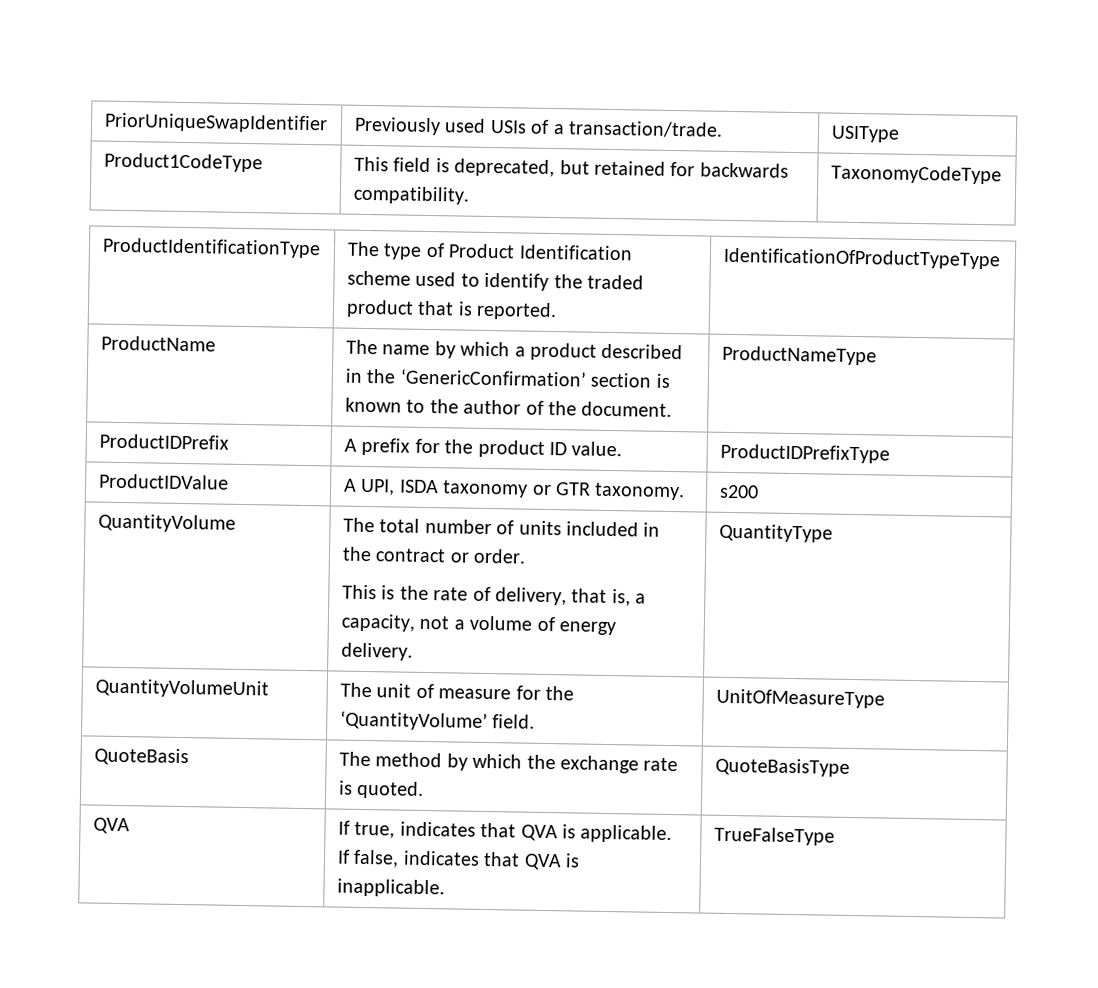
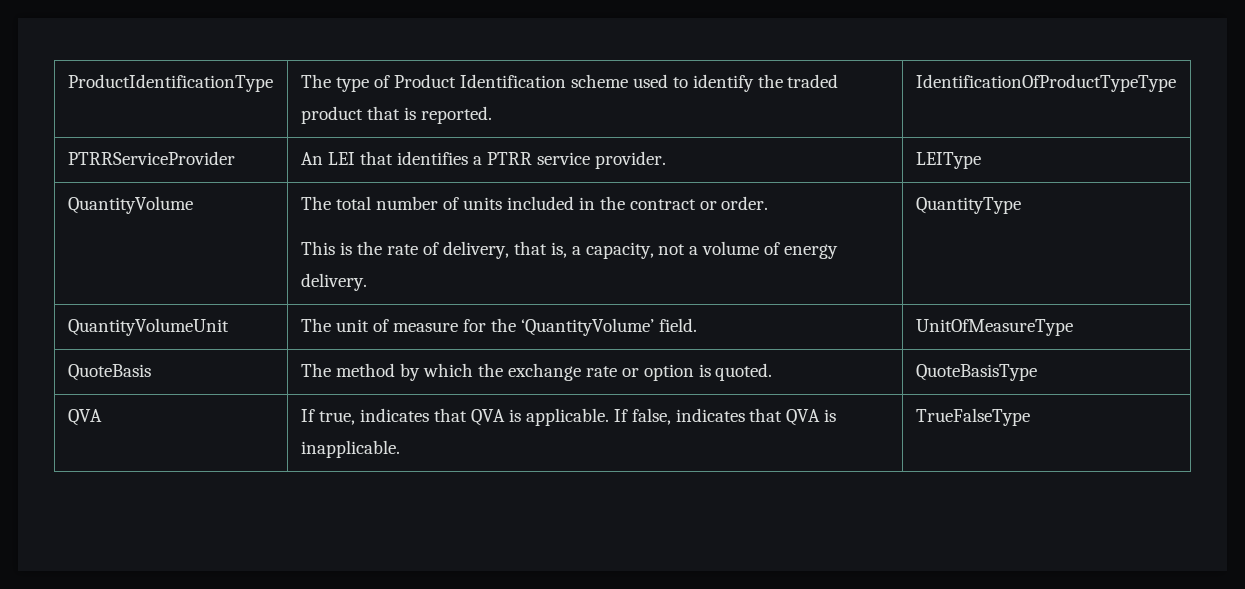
[103,112,328,134] [353,116,723,138] [830,125,900,143] [103,152,263,173] [353,156,789,178] [352,185,470,205] [830,164,1002,185] PriorUniqueSwapIdentifier | Previously used USIs of a transaction/trade. | USIType // Product1CodeType | This field is deprecated, but retained for backwards compatibility. | TaxonomyCodeType // -> (67, 83) none
[100,335,216,352] [345,339,684,361] [344,368,670,388] [344,397,673,418] [721,345,877,366] [98,433,229,450] [343,437,623,458] [719,443,890,464] [98,473,229,490] [343,478,686,501] [718,484,759,499] ProductName | The name by which a product described in the ‘GenericConfirmation’ section is known to the author of the document. | ProductNameType // ProductIDPrefix | A prefix for the product ID value. | ProductIDPrefixType // ProductIDValue | A UPI, ISDA taxonomy or GTR taxonomy. | s200 -> [67,151,235,165] [300,151,666,169] [915,152,981,169] PTRRServiceProvider | An LEI that identifies a PTRR service provider. | LEIType
(679, 764) none -> [621,364,694,381] or option

